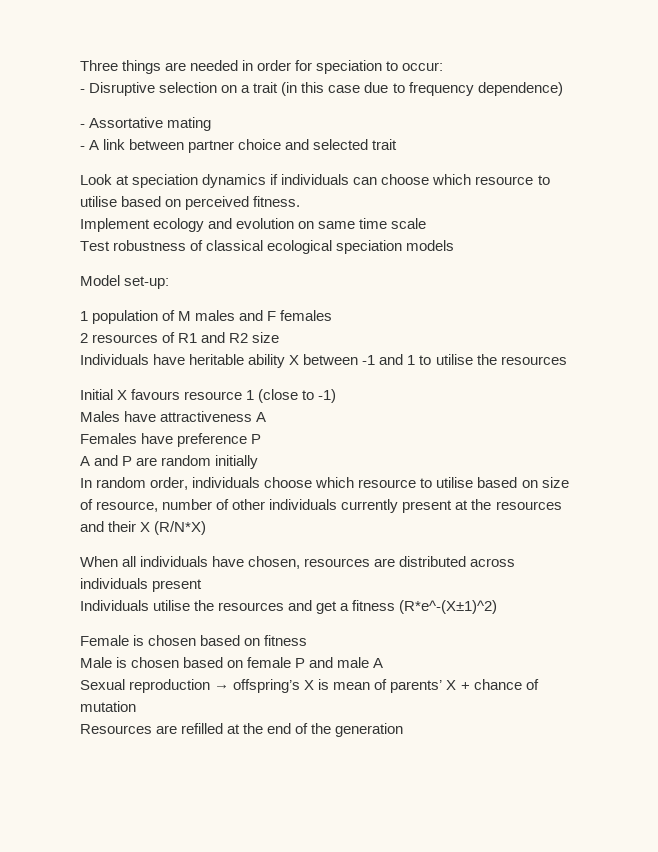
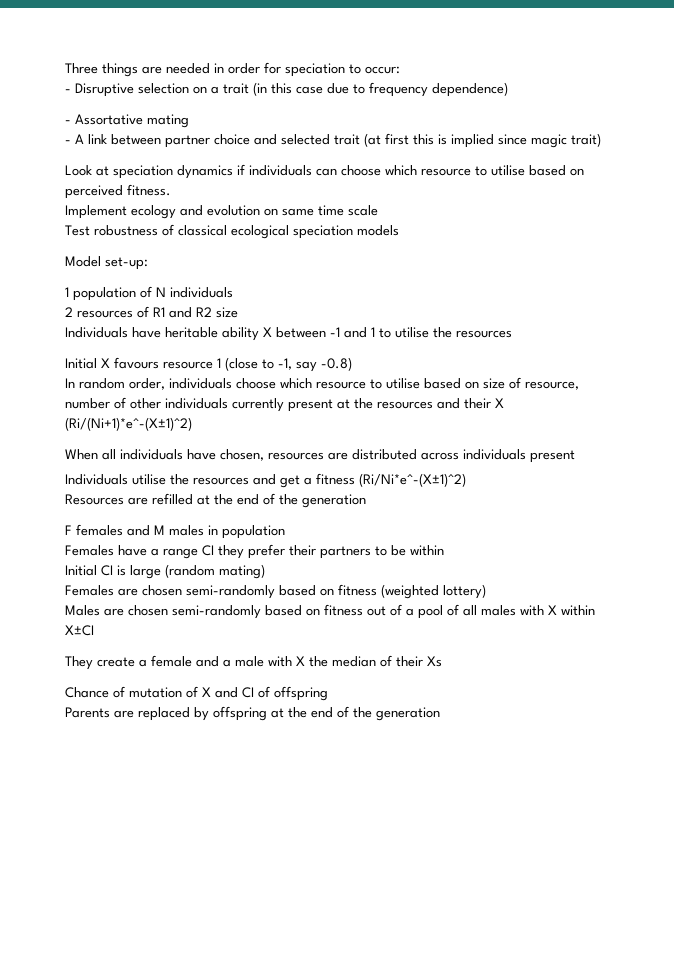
(398, 144) none -> [364,133,601,148] (at first this is implied since magic trait)
[178,310,333,321] M males and F females -> [156,287,233,298] N individuals
[318,389,337,403] [80,411,267,422] [80,433,262,447] [80,455,259,469] -1) // Males have attractiveness A // Females have preference P // A and P are random initially -> [278,357,352,372] -1, say -0.8)
[154,521,207,535] (R/N*X) -> [65,417,192,431] (Ri/(Ni+1)*e^-(X±1)^2)
[399,600,498,614] [80,635,308,646] [80,657,384,668] [80,679,539,693] [80,701,136,712] (R*e^-(X±1)^2) // Female is chosen based on fitness // Male is chosen based on female P and male A // Sexual reproduction → offspring’s X is mean of parents’ X + chance of mutation -> [359,473,466,487] (Ri/Ni*e^-(X±1)^2)
(404, 730) none -> [65,524,285,539] [65,544,444,559] [65,564,265,579] [65,584,486,599] [65,604,595,619] [65,625,94,636] [65,655,442,670] [65,686,328,701] [65,706,440,721] // F females and M males in population // Females have a range CI they prefer their partners to be within // Initial CI is large (random mating) // Females are chosen semi-randomly based on fitness (weighted lottery) // Males are chosen semi-randomly based on fitness out of a pool of all males with X within X±CI // They create a female and a male with X the median of their Xs // Chance of mutation of X and CI of offspring // Parents are replaced by offspring at the end of the generation

